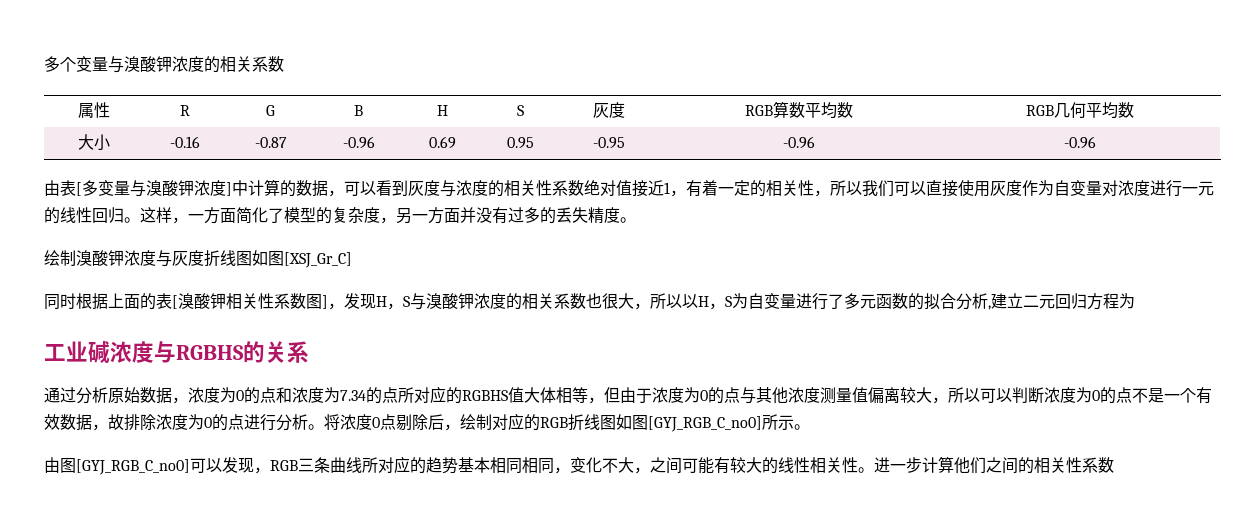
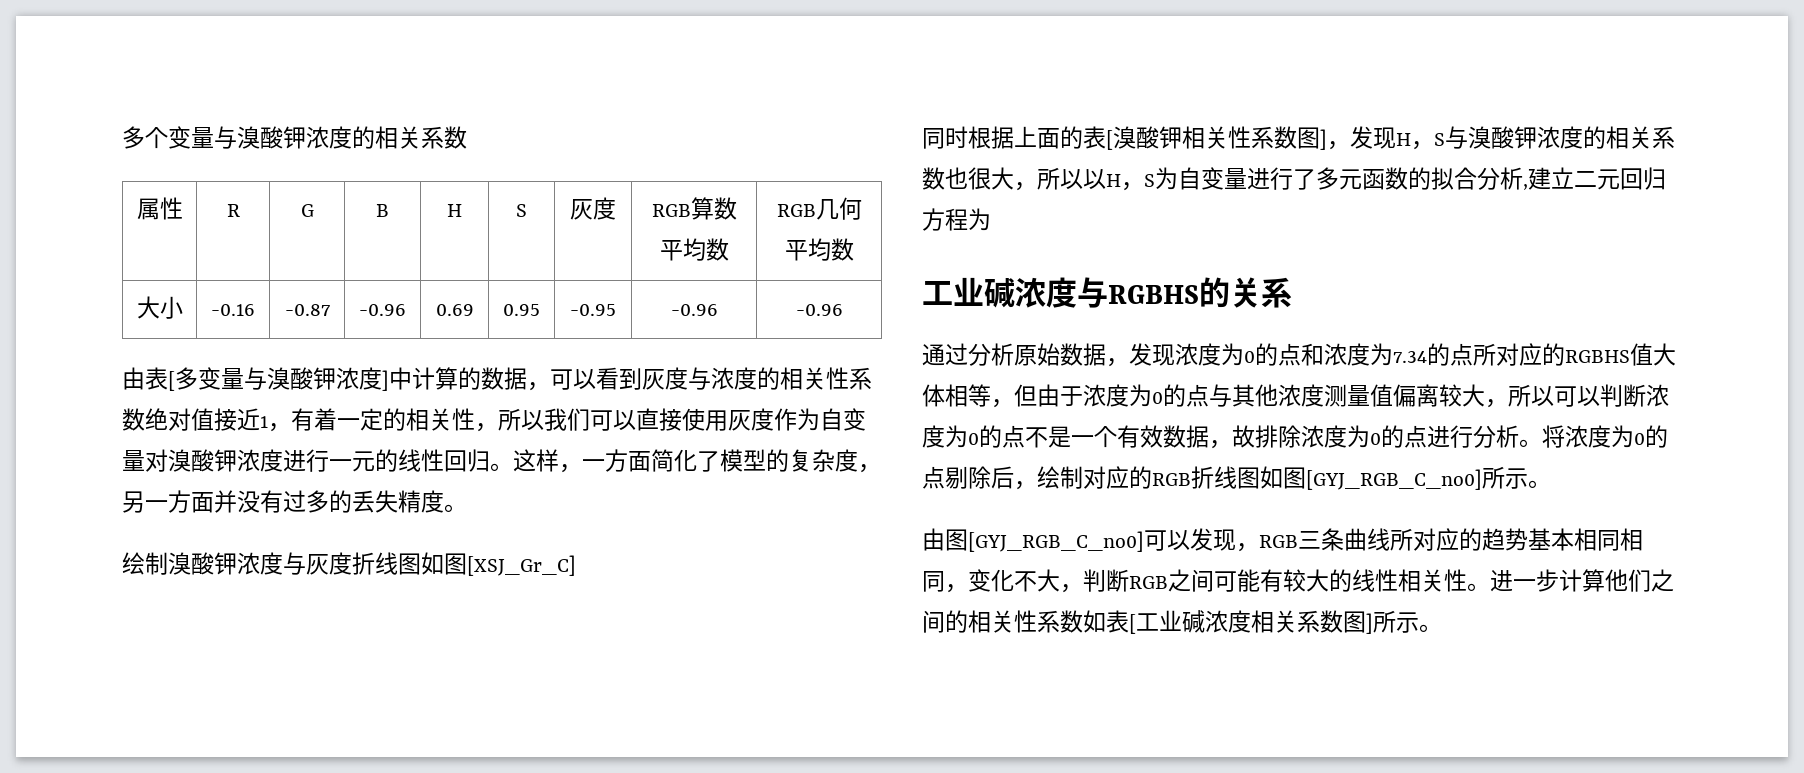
(1118, 188) none -> [168,449,237,472] 溴酸钾
(188, 400) none -> [1129,343,1175,366] 发现
[372,417,380,428] 0 -> [1611,425,1668,448] 为0的
(650, 470) none -> [1083,569,1168,592] 判断RGB
(1114, 465) none -> [1083,610,1442,634] 如表[工业碱浓度相关系数图]所示。

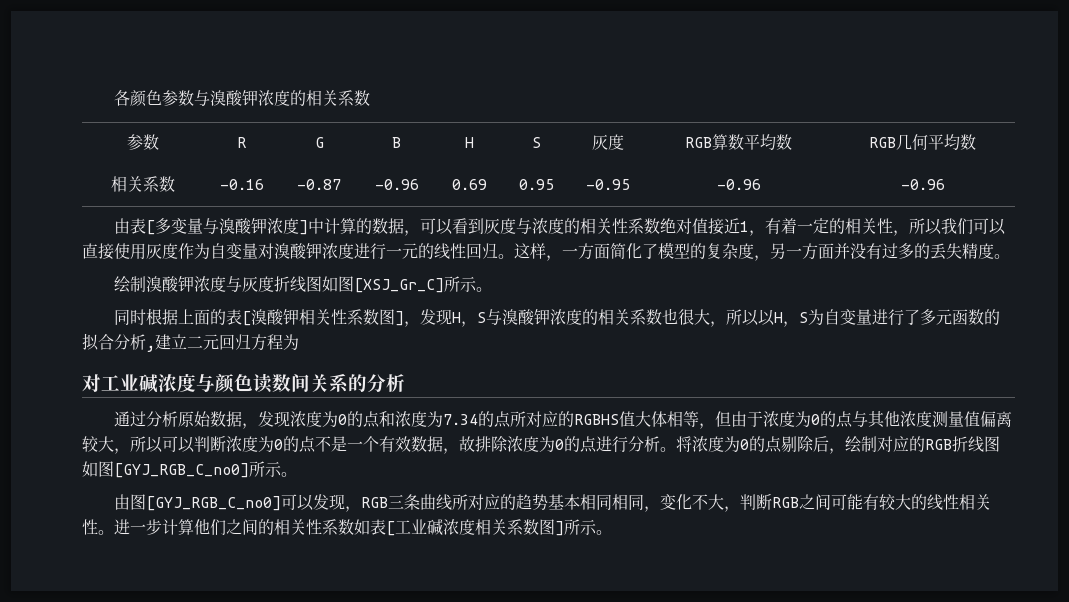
[122,126,214,149] 多个变量 -> [114,90,195,107] 各颜色参数
[136,197,183,220] 属性 -> [126,134,159,150] 参数
[136,296,183,319] 大小 -> [110,176,175,192] 相关系数
(576, 565) none -> [444,276,493,292] 所示。
(991, 219) none -> [82,374,101,392] 对
[1108,277,1292,308] RGBHS的关系 -> [215,373,405,393] 颜色读数间关系的分析

